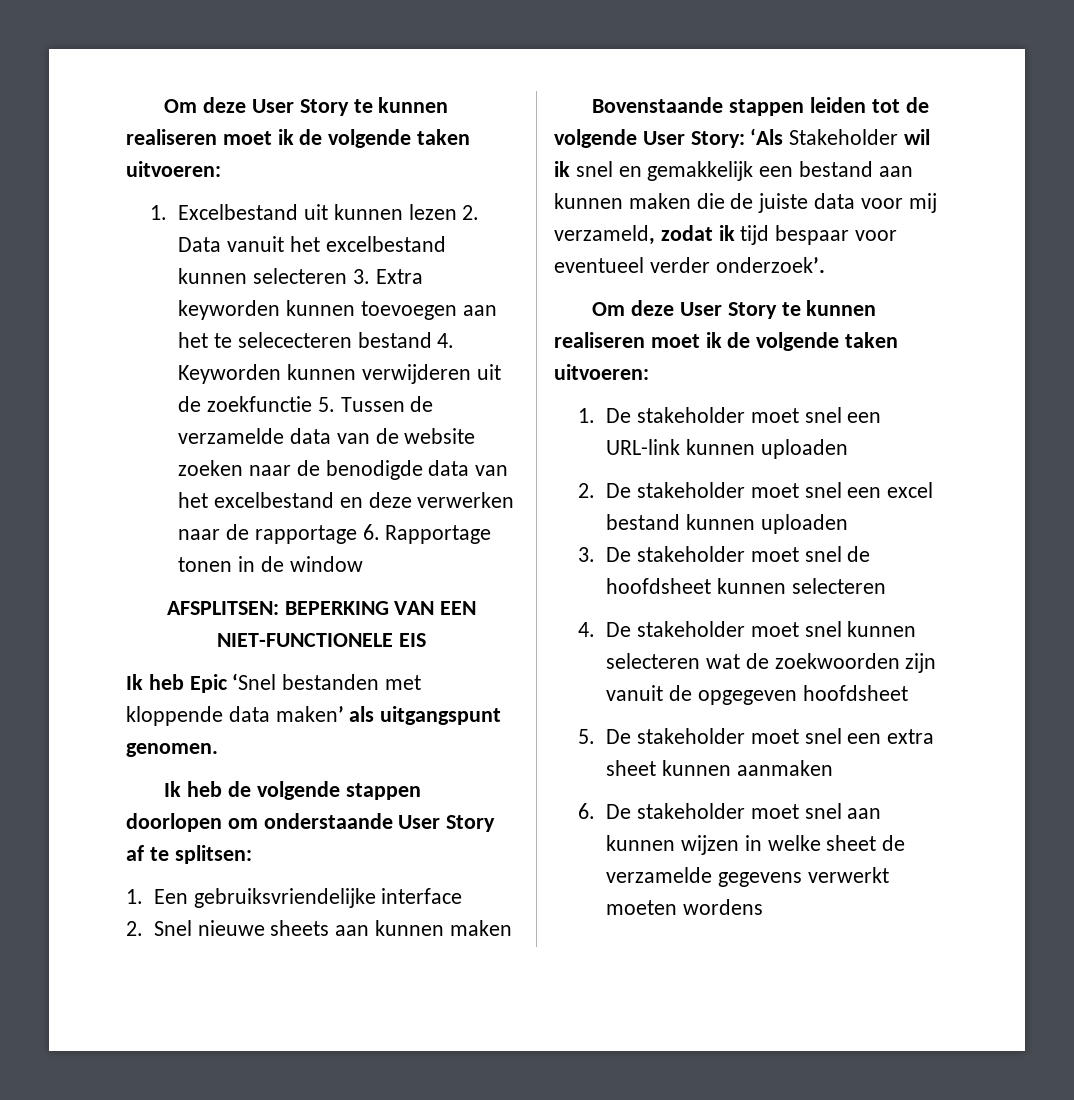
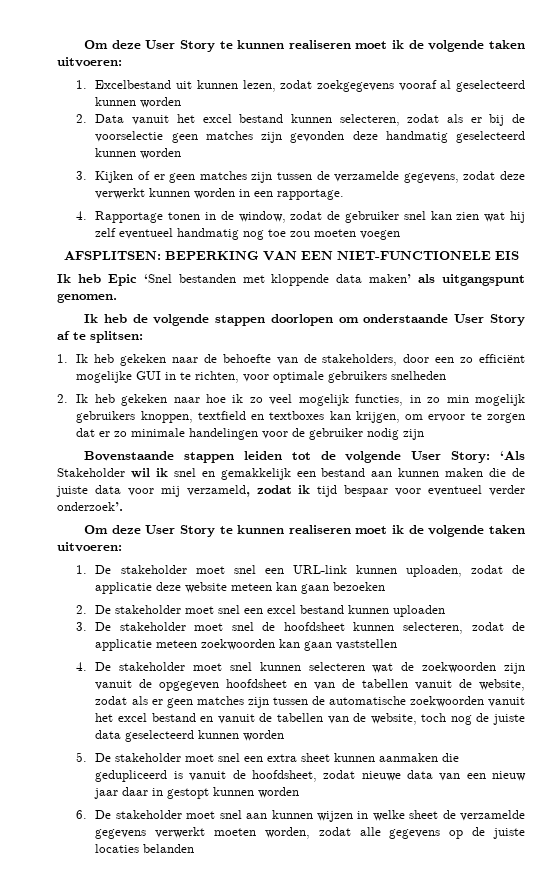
[408,204,480,220] [178,236,446,252] [178,268,423,284] [178,300,497,320] [178,332,455,348] [178,364,501,384] [178,396,434,412] [178,428,476,444] [178,460,509,480] [178,492,515,508] [178,524,492,544] [178,556,363,572] lezen 2. Data vanuit het excelbestand kunnen selecteren 3. Extra keyworden kunnen toevoegen aan het te selececteren bestand 4. Keyworden kunnen verwijderen uit de zoekfunctie 5. Tussen de verzamelde data van de website zoeken naar de benodigde data van het excelbestand en deze verwerken naar de rapportage 6. Rapportage tonen in de window -> [242,80,525,92] [95,97,182,108] [76,114,525,126] [95,131,525,143] [95,148,182,159] [76,171,525,183] [95,188,345,200] [76,211,525,223] [95,228,401,240] lezen, zodat zoekgegevens vooraf al geselecteerd kunnen worden // 2. Data vanuit het excel bestand kunnen selecteren, zodat als er bij de voorselectie geen matches zijn gevonden deze handmatig geselecteerd kunnen worden // 3. Kijken of er geen matches zijn tussen de verzamelde gegevens, zodat deze verwerkt kunnen worden in een rapportage. // 4. Rapportage tonen in de window, zodat de gebruiker snel kan zien wat hij zelf eventueel handmatig nog toe zou moeten voegen
[153,888,463,908] [126,920,512,936] Een gebruiksvriendelijke interface // 2. Snel nieuwe sheets aan kunnen maken -> [76,354,526,366] [76,371,447,383] [57,394,525,406] [76,411,525,423] [76,428,425,440] Ik heb gekeken naar de behoefte van de stakeholders, door een zo efficiënt mogelijke GUI in te richten, voor optimale gebruikers snelheden // 2. Ik heb gekeken naar hoe ik zo veel mogelijk functies, in zo min mogelijk gebruikers knoppen, textfield en textboxes kan krijgen, om ervoor te zorgen dat er zo minimale handelingen voor de gebruiker nodig zijn
[760,439,848,459] uploaden -> [405,565,526,577] [95,582,386,594] uploaden, zodat de applicatie deze website meteen kan gaan bezoeken
[791,578,886,594] selecteren -> [402,622,525,634] [95,639,398,651] selecteren, zodat de applicatie meteen zoekwoorden kan gaan vaststellen
(908, 693) none -> [294,679,525,691] [95,696,525,708] [95,713,526,725] [95,730,285,742] en van de tabellen vanuit de website, zodat als er geen matches zijn tussen de automatische zoekwoorden vanuit het excel bestand en vanuit de tabellen van de website, toch nog de juiste data geselecteerd kunnen worden
(833, 768) none -> [442,753,460,762] [95,770,526,782] [94,787,300,799] die gedupliceerd is vanuit de hoofdsheet, zodat nieuwe data van een nieuw jaar daar in gestopt kunnen worden
[682,899,763,915] wordens -> [264,827,525,839] [95,844,195,853] worden, zodat alle gegevens op de juiste locaties belanden

